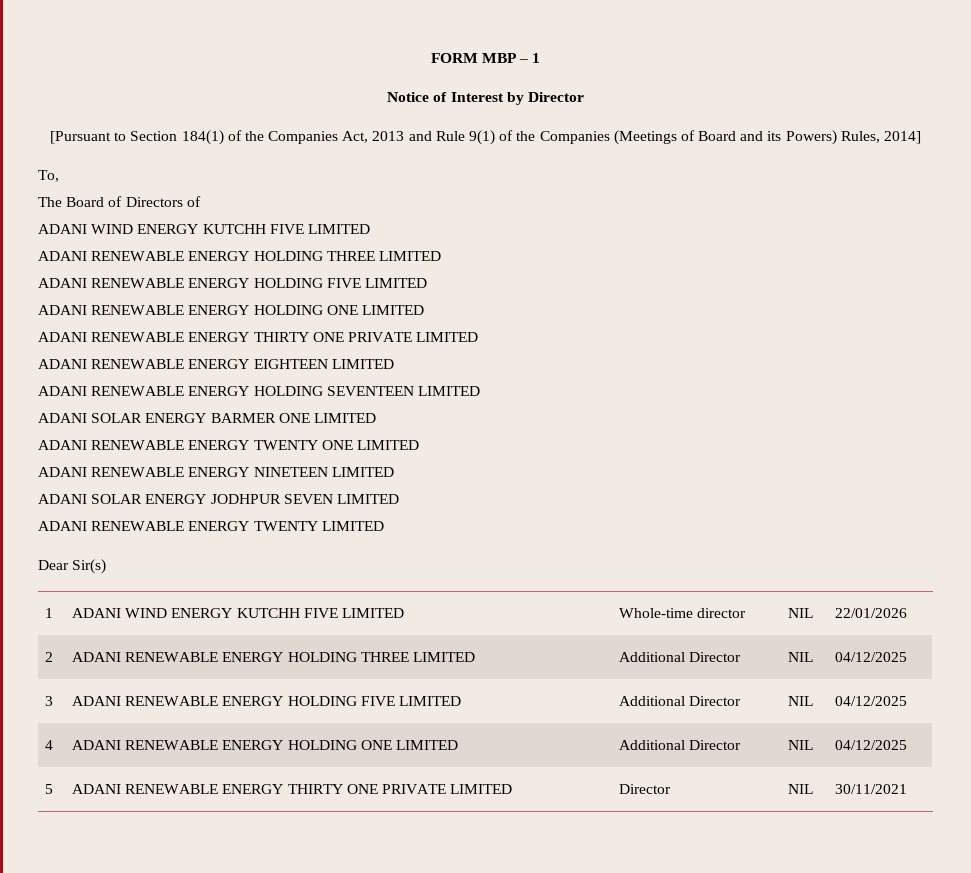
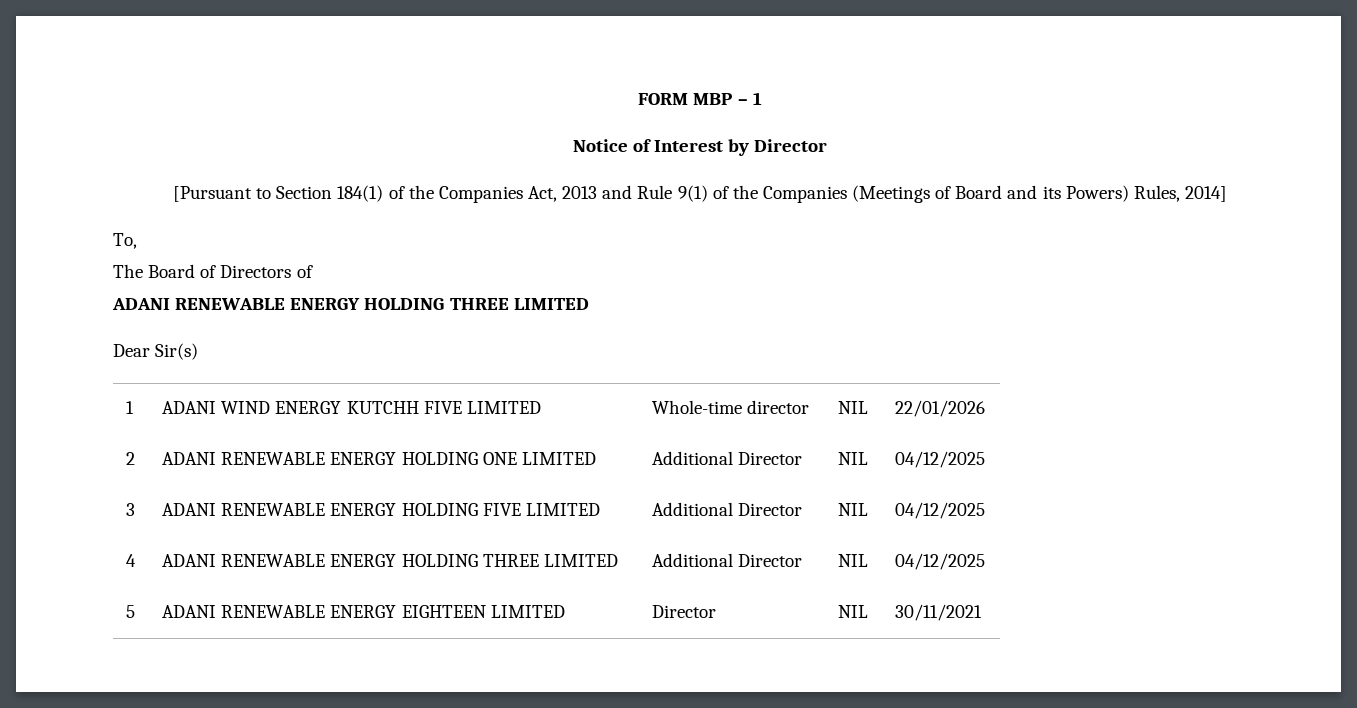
[38,224,370,234] [38,251,441,261] [38,278,427,288] [38,305,424,315] [38,332,479,342] [38,359,394,369] [38,386,480,396] [38,413,376,423] [38,440,419,450] [38,467,394,477] [38,494,399,504] [38,521,384,531] // ADANI WIND ENERGY KUTCHH FIVE LIMITED // ADANI RENEWABLE ENERGY HOLDING THREE LIMITED // ADANI RENEWABLE ENERGY HOLDING FIVE LIMITED // ADANI RENEWABLE ENERGY HOLDING ONE LIMITED // ADANI RENEWABLE ENERGY THIRTY ONE PRIVATE LIMITED // ADANI RENEWABLE ENERGY EIGHTEEN LIMITED // ADANI RENEWABLE ENERGY HOLDING SEVENTEEN LIMITED // ADANI SOLAR ENERGY BARMER ONE LIMITED // ADANI RENEWABLE ENERGY TWENTY ONE LIMITED // ADANI RENEWABLE ENERGY NINETEEN LIMITED // ADANI SOLAR ENERGY JODHPUR SEVEN LIMITED // ADANI RENEWABLE ENERGY TWENTY LIMITED -> [112,298,589,310] // ADANI RENEWABLE ENERGY HOLDING THREE LIMITED
[360,652,409,662] THREE -> [482,452,517,465] ONE
[360,740,392,750] ONE -> [482,554,539,567] THREE
[287,784,446,794] THIRTY ONE PRIVATE -> [401,605,486,618] EIGHTEEN

